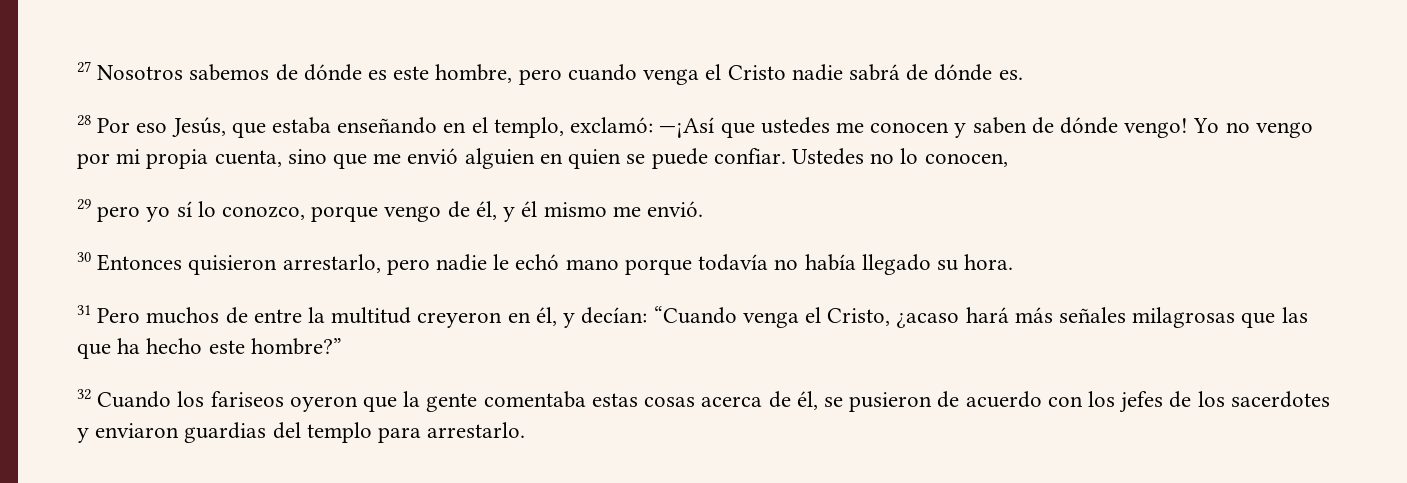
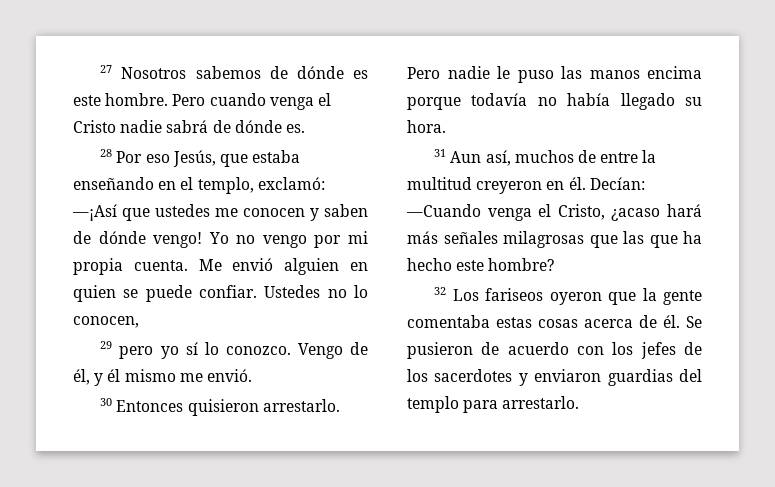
[435,64,562,85] hombre, pero -> [105,93,206,106] hombre. Pero
[214,149,402,169] cuenta, sino que me -> [133,259,222,271] cuenta. Me
[222,206,442,222] conozco, porque vengo -> [225,343,343,359] conozco. Vengo
[282,254,619,275] arrestarlo, pero nadie le echó mano -> [262,399,340,412] [407,66,702,83] arrestarlo. Pero nadie le puso las manos encima
[97,308,141,323] Pero -> [450,150,511,166] Aun así,
[535,306,737,328] él, y decían: “Cuando -> [568,177,645,190] [406,204,481,217] él. Decían: —Cuando
[250,338,342,355] hombre?” -> [488,258,555,271] hombre?
[97,391,205,408] Cuando los -> [452,289,479,301] Los
[796,391,843,410] él, se -> [663,315,702,328] él. Se

